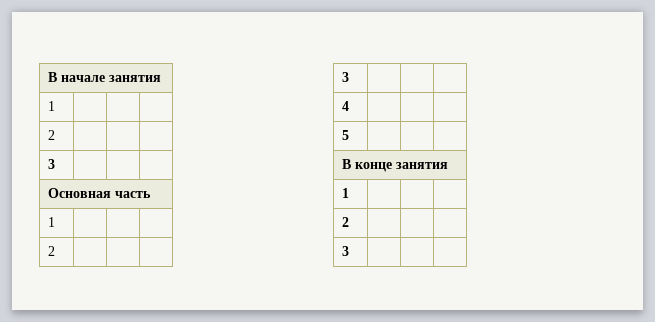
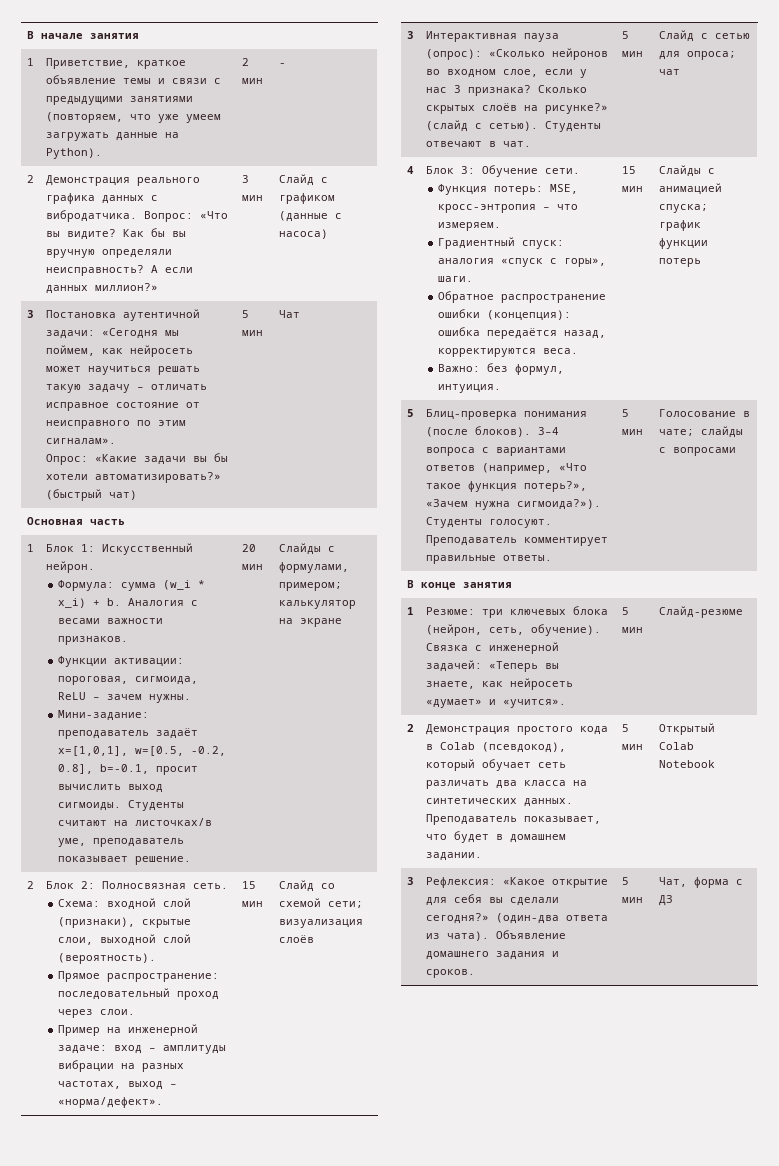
[47,130,55,140] [47,159,55,169] [47,188,151,198] [47,217,55,227] [47,246,55,256] [341,72,349,82] [341,101,349,111] [341,130,349,140] [341,159,448,172] [341,188,349,198] [341,217,349,227] [341,246,349,256] | | // 2 | | | // 3 | | | // Основная часть // 1 | | | // 2 | | | // 3 | | | // 4 | | | // 5 | | | // В конце занятия // 1 | | | // 2 | | | // 3 | | | -> [45,58,186,69] [45,75,221,84] [45,96,193,105] [45,112,221,123] [45,132,179,141] [45,148,102,159] [241,58,249,66] [241,78,263,84] [278,63,286,66] [26,175,34,183] [45,175,200,186] [45,193,158,204] [45,210,228,222] [45,228,186,240] [45,249,172,258] [45,265,193,276] [45,283,158,294] [241,175,249,183] [241,195,263,201] [278,174,328,186] [278,193,335,204] [278,211,342,222] [278,229,328,239] [26,310,34,318] [45,309,200,321] [45,328,179,339] [45,345,193,357] [45,366,200,375] [45,384,207,393] [45,402,200,411] [45,420,186,429] [45,438,116,444] [45,453,228,465] [45,472,221,483] [45,489,137,501] [241,310,249,318] [241,330,263,336] [278,310,300,318] [26,517,125,525] [26,544,34,552] [45,543,193,555] [45,561,95,573] [57,580,205,591] [57,598,198,608] [57,618,163,624] [57,636,128,645] [57,656,184,667] [57,676,198,685] [57,692,191,703] [57,710,149,721] [57,728,198,739] [57,746,226,756] [57,764,198,775] [57,784,163,793] [57,800,184,811] [57,818,212,826] [57,838,184,847] [57,856,191,865] [241,544,256,552] [241,564,263,570] [278,543,335,555] [278,562,349,573] [278,582,342,591] [278,600,356,609] [278,618,342,627] [26,881,34,889] [45,881,228,889] [57,898,191,910] [57,917,191,928] [57,934,191,946] [57,953,156,964] [57,971,219,982] [57,988,219,1000] [57,1009,135,1018] [57,1024,198,1036] [57,1045,226,1054] [57,1060,184,1072] [57,1081,177,1090] [57,1097,163,1108] [241,881,256,889] [241,901,263,907] [278,880,335,892] [278,898,363,908] [278,919,363,928] [278,935,314,943] [406,31,414,39] [425,31,559,42] [425,48,608,60] [425,69,587,78] [425,85,587,96] [425,103,608,114] [425,120,601,132] [425,141,531,147] [621,31,629,39] [621,51,643,57] [658,30,750,42] [658,51,736,60] [658,69,680,75] [406,166,414,174] [425,165,580,177] [437,184,578,195] [437,204,578,213] [437,222,501,231] [437,237,564,249] [437,258,606,267] [437,276,473,282] [437,291,606,303] [437,309,571,321] [437,327,606,339] [437,348,578,357] [437,363,564,375] [437,384,501,393] [621,166,636,174] [621,186,643,192] [658,165,715,177] [658,183,722,195] [658,204,708,213] [658,220,701,231] [658,238,708,249] [658,258,701,267] [406,409,414,417] [425,409,587,420] [425,426,559,437] [425,447,566,456] [425,463,587,474] [425,481,587,492] [425,499,601,510] [425,517,552,528] [425,535,608,546] [425,555,552,564] [621,409,629,417] [621,429,643,435] [658,409,750,417] [658,426,743,438] [658,447,736,456] [406,580,512,590] [406,607,414,615] [425,606,608,618] [425,624,601,636] [425,642,559,654] [425,660,559,672] [425,678,573,690] [425,699,566,708] [621,607,629,615] [621,627,643,633] [658,606,743,618] [406,724,414,732] [425,724,608,735] [425,742,566,753] [425,759,566,771] [425,780,587,789] [425,798,573,807] [425,814,601,825] [425,831,566,843] [425,852,482,861] [621,724,629,732] [621,744,643,750] [658,723,715,735] [658,742,694,750] [658,760,715,768] [406,877,414,885] [425,877,608,888] [425,894,559,906] [425,913,608,924] [425,930,566,941] [425,951,559,960] [425,969,475,978] [621,877,629,885] [621,897,643,903] [658,877,743,888] [658,895,673,906] Приветствие, краткое объявление темы и связи с предыдущими занятиями (повторяем, что уже умеем загружать данные на Python). | 2 мин | - // 2 | Демонстрация реального графика данных с вибродатчика. Вопрос: «Что вы видите? Как бы вы вручную определяли неисправность? А если данных миллион?» | 3 мин | Слайд с графиком (данные с насоса) // 3 | Постановка аутентичной задачи: «Сегодня мы поймем, как нейросеть может научиться решать такую задачу – отличать исправное состояние от неисправного по этим сигналам». // Опрос: «Какие задачи вы бы хотели автоматизировать?» (быстрый чат) | 5 мин | Чат // Основная часть // 1 | Блок 1: Искусственный нейрон. // Формула: сумма (w_i * x_i) + b. Аналогия с весами важности признаков. // Функции активации: пороговая, сигмоида, ReLU – зачем нужны. // Мини-задание: преподаватель задаёт x=[1,0,1], w=[0.5, -0.2, 0.8], b=-0.1, просит вычислить выход сигмоиды. Студенты считают на листочках/в уме, преподаватель показывает решение. | 20 мин | Слайды с формулами, примером; калькулятор на экране // 2 | Блок 2: Полносвязная сеть. // Схема: входной слой (признаки), скрытые слои, выходной слой (вероятность). // Прямое распространение: последовательный проход через слои. // Пример на инженерной задаче: вход – амплитуды вибрации на разных частотах, выход – «норма/дефект». | 15 мин | Слайд со схемой сети; визуализация слоёв // 3 | Интерактивная пауза (опрос): «Сколько нейронов во входном слое, если у нас 3 признака? Сколько скрытых слоёв на рисунке?» (слайд с сетью). Студенты отвечают в чат. | 5 мин | Слайд с сетью для опроса; чат // 4 | Блок 3: Обучение сети. // Функция потерь: MSE, кросс-энтропия – что измеряем. // Градиентный спуск: аналогия «спуск с горы», шаги. // Обратное распространение ошибки (концепция): ошибка передаётся назад, корректируются веса. // Важно: без формул, интуиция. | 15 мин | Слайды с анимацией спуска; график функции потерь // 5 | Блиц-проверка понимания (после блоков). 3–4 вопроса с вариантами ответов (например, «Что такое функция потерь?», «Зачем нужна сигмоида?»). Студенты голосуют. Преподаватель комментирует правильные ответы. | 5 мин | Голосование в чате; слайды с вопросами // В конце занятия // 1 | Резюме: три ключевых блока (нейрон, сеть, обучение). Связка с инженерной задачей: «Теперь вы знаете, как нейросеть «думает» и «учится». | 5 мин | Слайд-резюме // 2 | Демонстрация простого кода в Colab (псевдокод), который обучает сеть различать два класса на синтетических данных. Преподаватель показывает, что будет в домашнем задании. | 5 мин | Открытый Colab Notebook // 3 | Рефлексия: «Какое открытие для себя вы сделали сегодня?» (один-два ответа из чата). Объявление домашнего задания и сроков. | 5 мин | Чат, форма с ДЗ

